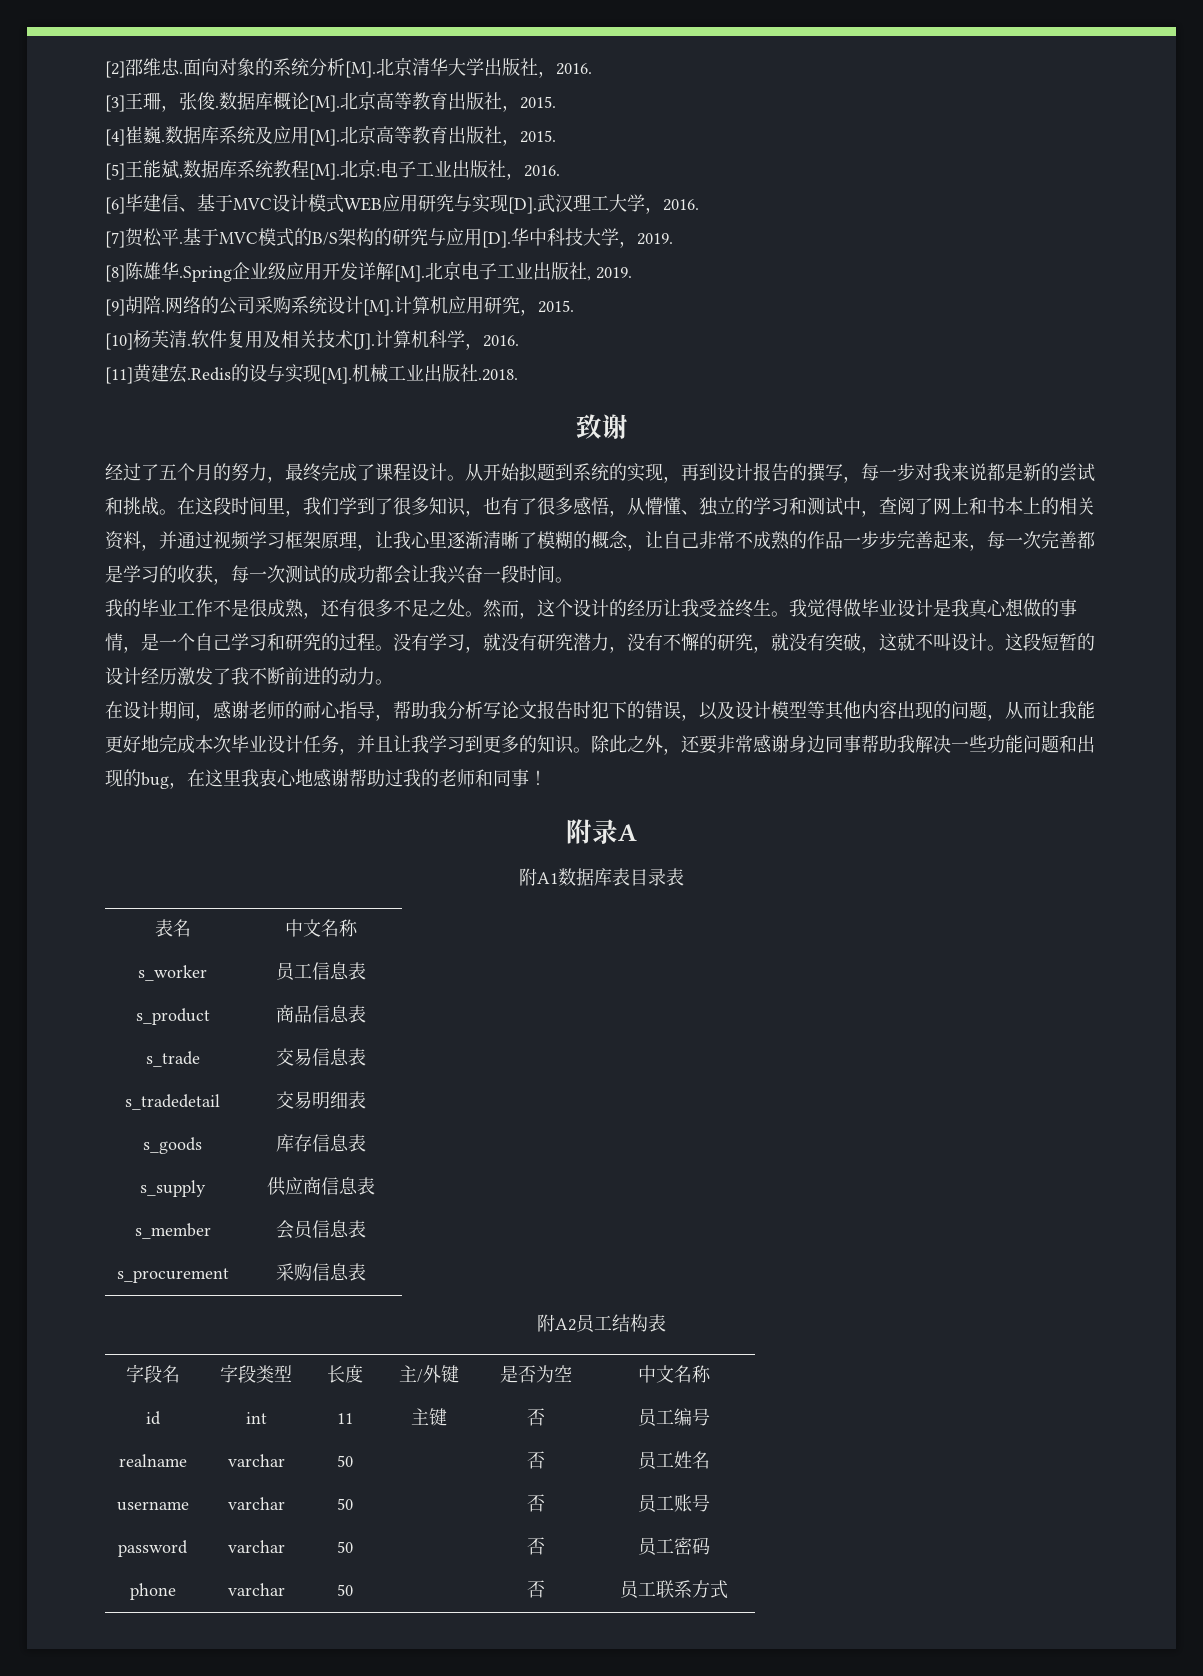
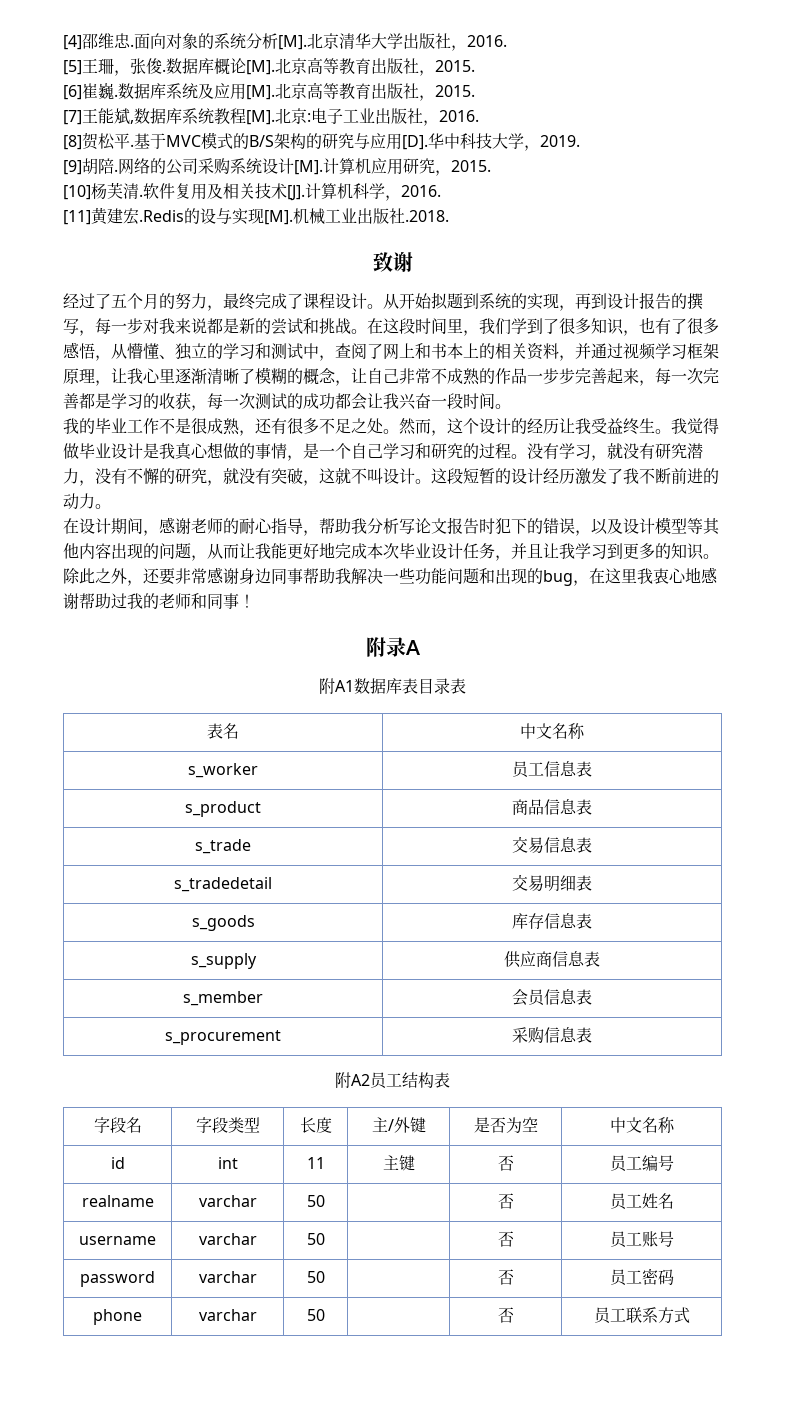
[105,61,125,78] [2] -> [63,35,82,50] [4]
[105,95,125,112] [3] -> [63,60,82,75] [5]
[105,129,125,146] [4] -> [63,85,82,100] [6]
[105,163,125,180] [5] -> [63,110,82,125] [7]
[105,194,699,214] [105,231,125,248] [6]毕建信、基于MVC设计模式WEB应用研究与实现[D].武汉理工大学，2016. // [7] -> [63,135,82,150] [8]
[105,262,632,282] // [8]陈雄华.Spring企业级应用开发详解[M].北京电子工业出版社, 2019. -> (580, 141) none

